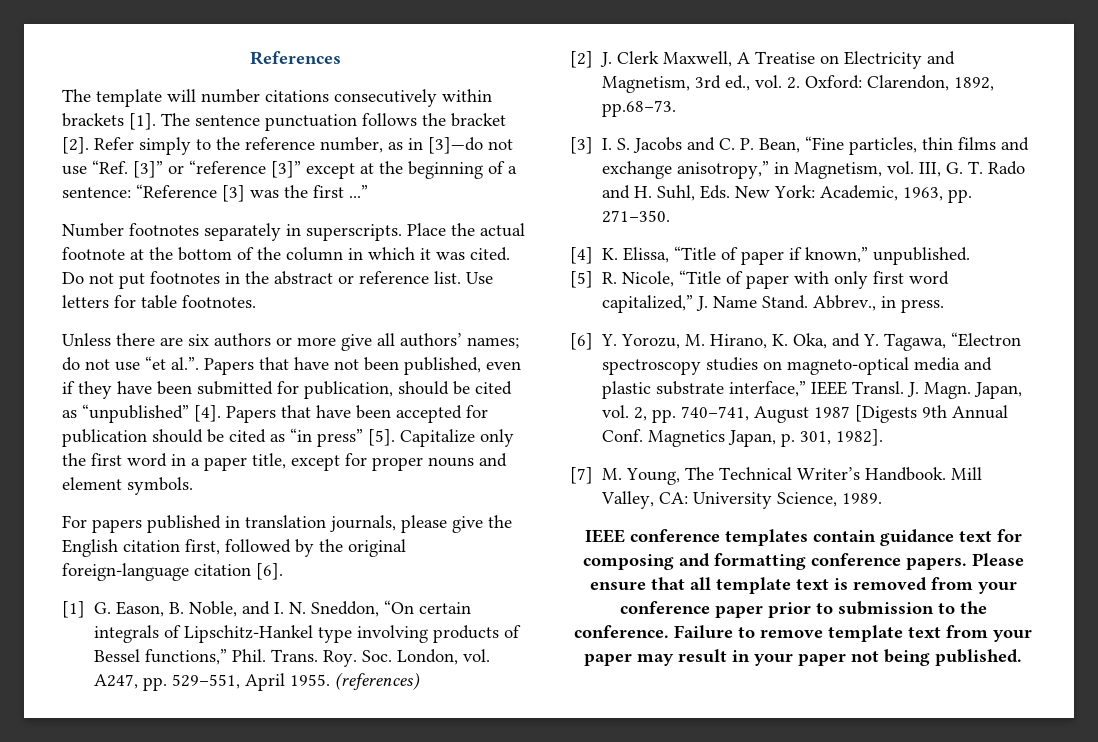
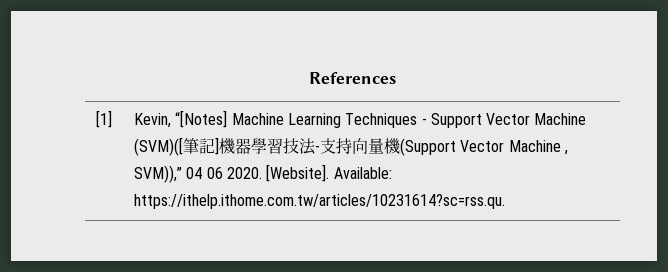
[62,89,492,107] [62,113,506,131] [62,137,513,155] [62,160,517,179] [62,184,368,202] [62,223,525,241] [62,247,510,261] [62,271,493,289] [62,295,256,309] [62,333,519,351] [62,356,521,375] [62,381,512,399] [62,404,488,423] [62,428,514,447] [62,453,507,471] [62,477,193,495] [62,515,512,533] [62,539,406,557] [62,563,283,581] [62,600,472,618] [94,625,522,643] [94,649,491,667] [94,672,421,691] [570,51,956,69] [602,75,995,93] [602,100,677,117] [570,136,1030,155] [602,161,1026,179] [602,185,973,203] [602,210,671,223] [570,246,971,265] [570,270,950,289] [602,295,945,313] [570,332,1022,351] [602,357,993,375] [602,381,1023,399] [602,405,1009,423] [602,429,884,447] [570,467,983,485] [601,491,883,509] [584,529,1022,546] [582,553,1024,570] [589,577,1017,594] [619,601,987,618] [574,625,1032,642] [584,649,1022,666] // The template will number citations consecutively within brackets [1]. The sentence punctuation follows the bracket [2]. Refer simply to the reference number, as in [3]—do not use “Ref. [3]” or “reference [3]” except at the beginning of a sentence: “Reference [3] was the first ...” // Number footnotes separately in superscripts. Place the actual footnote at the bottom of the column in which it was cited. Do not put footnotes in the abstract or reference list. Use letters for table footnotes. // Unless there are six authors or more give all authors’ names; do not use “et al.”. Papers that have not been published, even if they have been submitted for publication, should be cited as “unpublished” [4]. Papers that have been accepted for publication should be cited as “in press” [5]. Capitalize only the first word in a paper title, except for proper nouns and element symbols. // For papers published in translation journals, please give the English citation first, followed by the original foreign-language citation [6]. // [1] G. Eason, B. Noble, and I. N. Sneddon, “On certain integrals of Lipschitz-Hankel type involving products of Bessel functions,” Phil. Trans. Roy. Soc. London, vol. A247, pp. 529–551, April 1955. (references) // [2] J. Clerk Maxwell, A Treatise on Electricity and Magnetism, 3rd ed., vol. 2. Oxford: Clarendon, 1892, pp.68–73. // [3] I. S. Jacobs and C. P. Bean, “Fine particles, thin films and exchange anisotropy,” in Magnetism, vol. III, G. T. Rado and H. Suhl, Eds. New York: Academic, 1963, pp. 271–350. // [4] K. Elissa, “Title of paper if known,” unpublished. // [5] R. Nicole, “Title of paper with only first word capitalized,” J. Name Stand. Abbrev., in press. // [6] Y. Yorozu, M. Hirano, K. Oka, and Y. Tagawa, “Electron spectroscopy studies on magneto-optical media and plastic substrate interface,” IEEE Transl. J. Magn. Japan, vol. 2, pp. 740–741, August 1987 [Digests 9th Annual Conf. Magnetics Japan, p. 301, 1982]. // [7] M. Young, The Technical Writer’s Handbook. Mill Valley, CA: University Science, 1989. // IEEE conference templates contain guidance text for composing and formatting conference papers. Please ensure that all template text is removed from your conference paper prior to submission to the conference. Failure to remove template text from your paper may result in your paper not being published. -> [95,110,112,128] [133,110,587,128] [133,137,568,156] [133,164,392,183] [133,194,505,209] // [1] | Kevin, “[Notes] Machine Learning Techniques - Support Vector Machine (SVM)([筆記]機器學習技法-支持向量機(Support Vector Machine , SVM)),” 04 06 2020. [Website]. Available: https://ithelp.ithome.com.tw/articles/10231614?sc=rss.qu.

